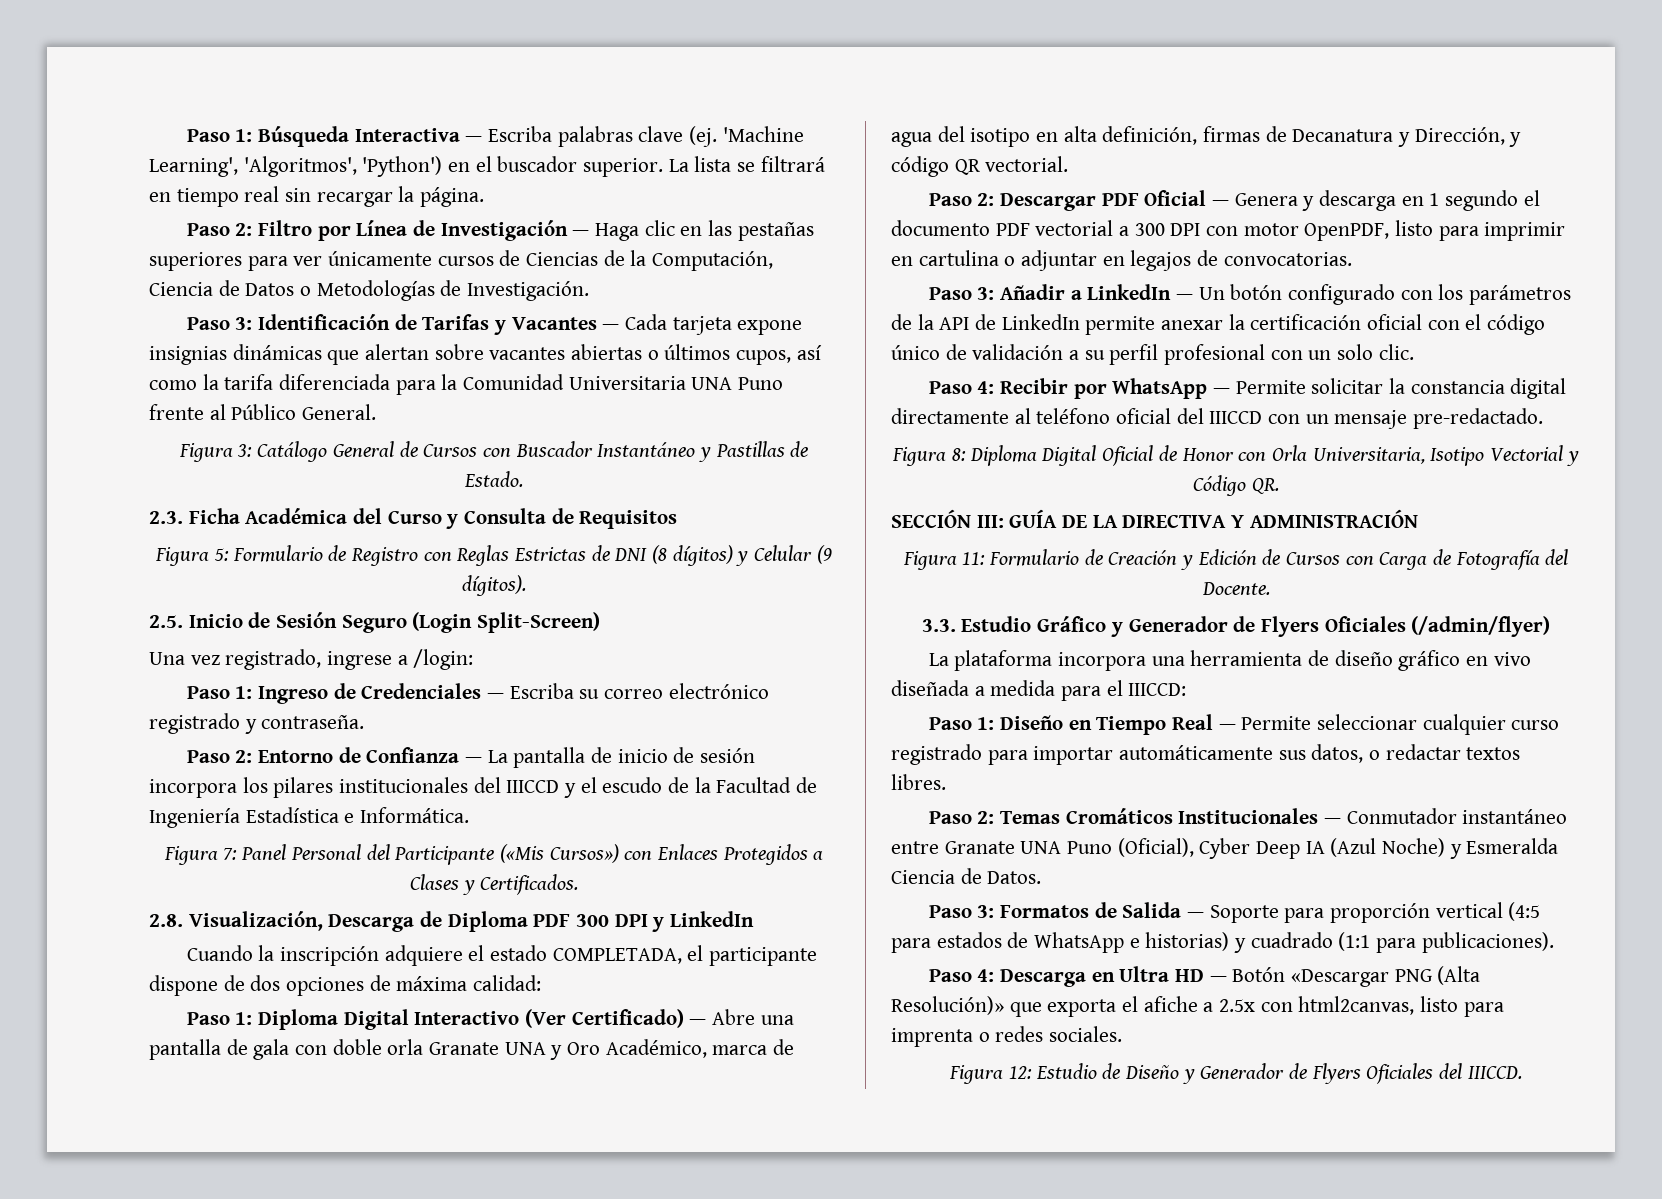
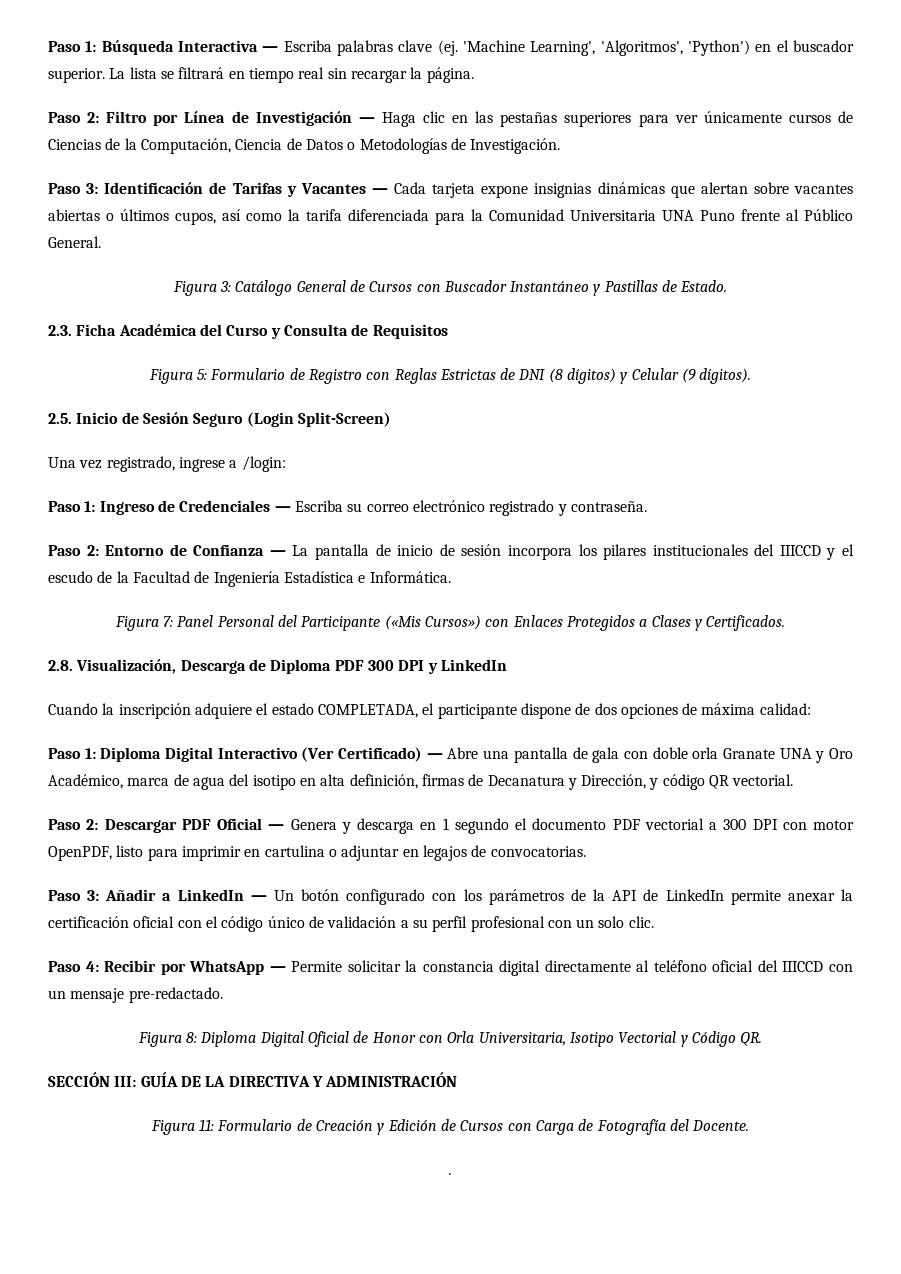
[921,616,1551,637] [928,650,1531,671] [891,680,1187,701] [928,714,1560,735] [891,744,1521,765] [891,774,946,790] [928,808,1568,824] [891,838,1559,859] [891,868,1042,884] [928,902,1541,923] [891,932,1554,953] [928,966,1481,987] [891,996,1504,1017] [891,1026,1123,1047] [949,1063,1522,1084] 3.3. Estudio Gráfico y Generador de Flyers Oficiales (/admin/flyer) // La plataforma incorpora una herramienta de diseño gráfico en vivo diseñada a medida para el IIICCD: // Paso 1: Diseño en Tiempo Real — Permite seleccionar cualquier curso registrado para importar automáticamente sus datos, o redactar textos libres. // Paso 2: Temas Cromáticos Institucionales — Conmutador instantáneo entre Granate UNA Puno (Oficial), Cyber Deep IA (Azul Noche) y Esmeralda Ciencia de Datos. // Paso 3: Formatos de Salida — Soporte para proporción vertical (4:5 para estados de WhatsApp e historias) y cuadrado (1:1 para publicaciones). // Paso 4: Descarga en Ultra HD — Botón «Descargar PNG (Alta Resolución)» que exporta el afiche a 2.5x con html2canvas, listo para imprenta o redes sociales. // Figura 12: Estudio de Diseño y Generador de Flyers Oficiales del IIICCD. -> [449,1173,452,1175] .

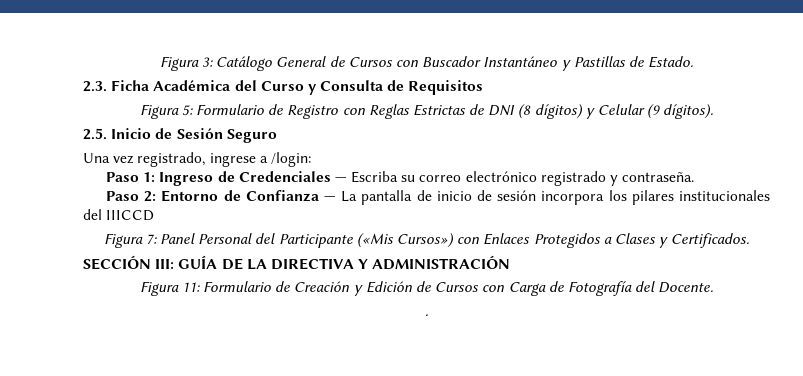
[48,40,855,56] [48,67,474,83] [48,111,853,127] [48,138,561,154] [48,182,853,198] [48,209,853,225] [48,236,101,248] Paso 1: Búsqueda Interactiva — Escriba palabras clave (ej. 'Machine Learning', 'Algoritmos', 'Python') en el buscador superior. La lista se filtrará en tiempo real sin recargar la página. // Paso 2: Filtro por Línea de Investigación — Haga clic en las pestañas superiores para ver únicamente cursos de Ciencias de la Computación, Ciencia de Datos o Metodologías de Investigación. // Paso 3: Identificación de Tarifas y Vacantes — Cada tarjeta expone insignias dinámicas que alertan sobre vacantes abiertas o últimos cupos, así como la tarifa diferenciada para la Comunidad Universitaria UNA Puno frente al Público General. // -> (159, 63) none
[246,412,391,427] (Login Split-Screen) -> (277, 136) none
[826,544,854,560] [48,571,451,587] y el escudo de la Facultad de Ingeniería Estadística e Informática. -> (155, 215) none
[48,659,507,674] [48,703,811,719] [48,747,854,763] [48,774,794,790] [48,818,854,834] [48,845,586,861] [48,889,853,905] [48,916,654,932] [48,960,853,976] [48,987,223,1003] [137,1031,763,1047] // 2.8. Visualización, Descarga de Diploma PDF 300 DPI y LinkedIn // Cuando la inscripción adquiere el estado COMPLETADA, el participante dispone de dos opciones de máxima calidad: // Paso 1: Diploma Digital Interactivo (Ver Certificado) — Abre una pantalla de gala con doble orla Granate UNA y Oro Académico, marca de agua del isotipo en alta definición, firmas de Decanatura y Dirección, y código QR vectorial. // Paso 2: Descargar PDF Oficial — Genera y descarga en 1 segundo el documento PDF vectorial a 300 DPI con motor OpenPDF, listo para imprimir en cartulina o adjuntar en legajos de convocatorias. // Paso 3: Añadir a LinkedIn — Un botón configurado con los parámetros de la API de LinkedIn permite anexar la certificación oficial con el código único de validación a su perfil profesional con un solo clic. // Paso 4: Recibir por WhatsApp — Permite solicitar la constancia digital directamente al teléfono oficial del IIICCD con un mensaje pre-redactado. // Figura 8: Diploma Digital Oficial de Honor con Orla Universitaria, Isotipo Vectorial y Código QR. -> (750, 240) none

